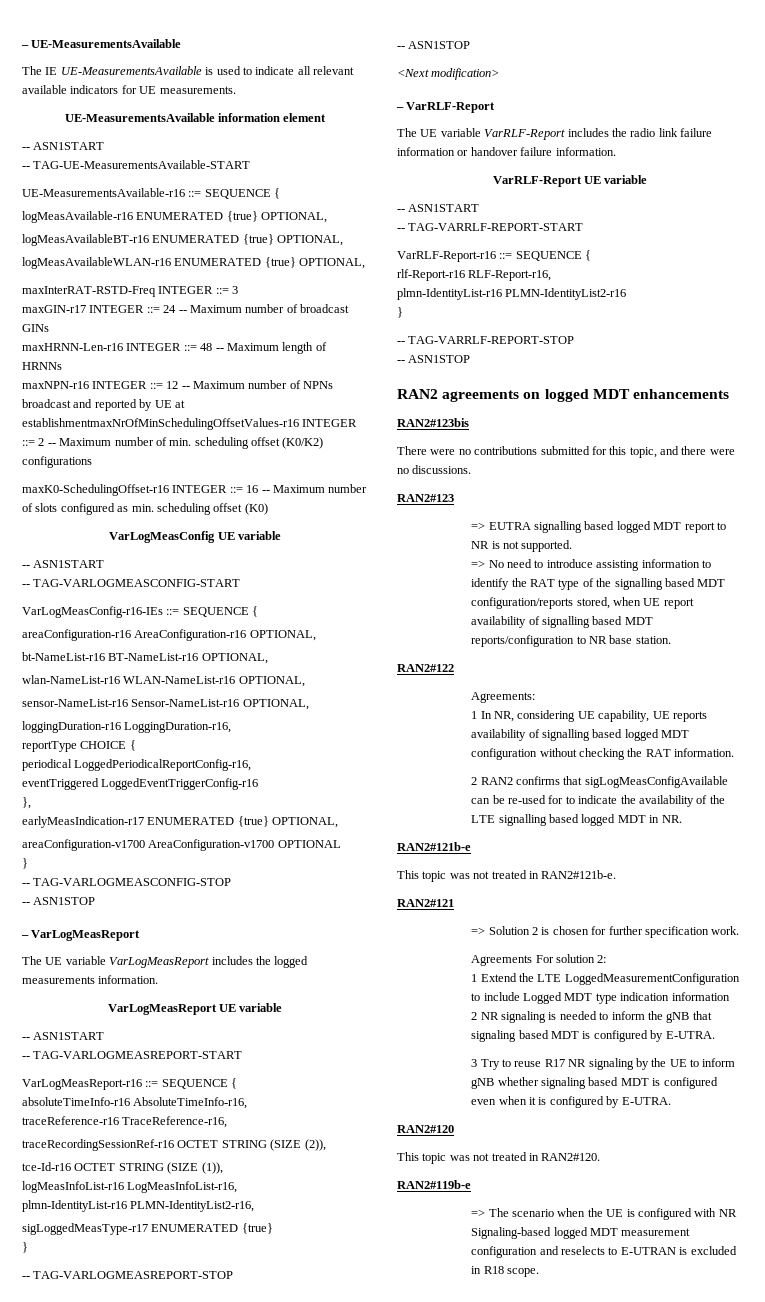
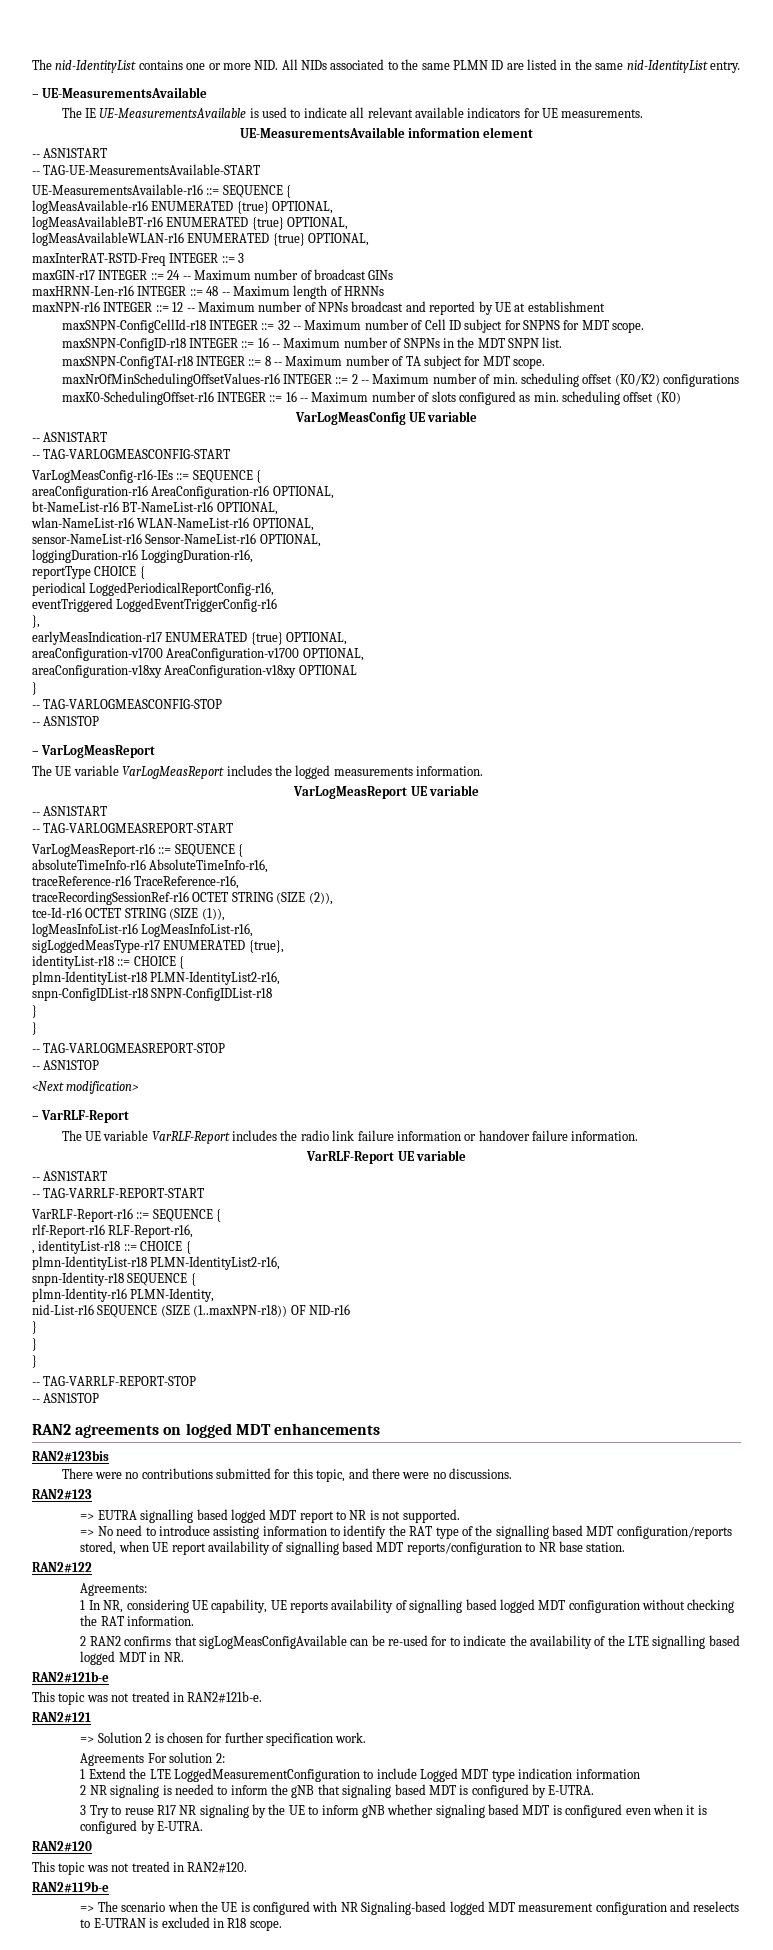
(21, 46) none -> [32,59,740,73] The nid-IdentityList contains one or more NID. All NIDs associated to the same PLMN ID are listed in the same nid-IdentityList entry. //
[22,418,299,430] establishmentmaxNrOfMinSchedulingOffsetValues-r16 -> [527,301,605,312] [61,319,645,333] [61,337,563,351] [61,355,546,369] [61,373,280,387] establishment // maxSNPN-ConfigCellId-r18 INTEGER ::= 32 -- Maximum number of Cell ID subject for SNPNS for MDT scope. // maxSNPN-ConfigID-r18 INTEGER ::= 16 -- Maximum number of SNPNs in the MDT SNPN list. // maxSNPN-ConfigTAI-r18 INTEGER ::= 8 -- Maximum number of TA subject for MDT scope. // maxNrOfMinSchedulingOffsetValues-r16
(275, 845) none -> [302,648,364,661] [32,665,297,678] OPTIONAL, // areaConfiguration-v18xy AreaConfiguration-v18xy
[22,1200,255,1212] [22,1223,273,1235] plmn-IdentityList-r16 PLMN-IdentityList2-r16, // sigLoggedMeasType-r17 ENUMERATED {true} -> [32,939,284,953] [32,955,185,969] [32,971,281,985] [32,988,273,1001] [32,1005,37,1018] sigLoggedMeasType-r17 ENUMERATED {true}, // identityList-r18 ::= CHOICE { // plmn-IdentityList-r18 PLMN-IdentityList2-r16, // snpn-ConfigIDList-r18 SNPN-ConfigIDList-r18 // }
[397,288,627,300] plmn-IdentityList-r16 PLMN-IdentityList2-r16 -> [32,1240,191,1254] [32,1256,281,1270] [32,1272,196,1286] [32,1288,215,1302] [32,1304,350,1318] [32,1321,37,1334] [32,1338,37,1351] , identityList-r18 ::= CHOICE { // plmn-IdentityList-r18 PLMN-IdentityList2-r16, // snpn-Identity-r18 SEQUENCE { // plmn-Identity-r16 PLMN-Identity, // nid-List-r16 SEQUENCE (SIZE (1..maxNPN-r18)) OF NID-r16 // } // }

